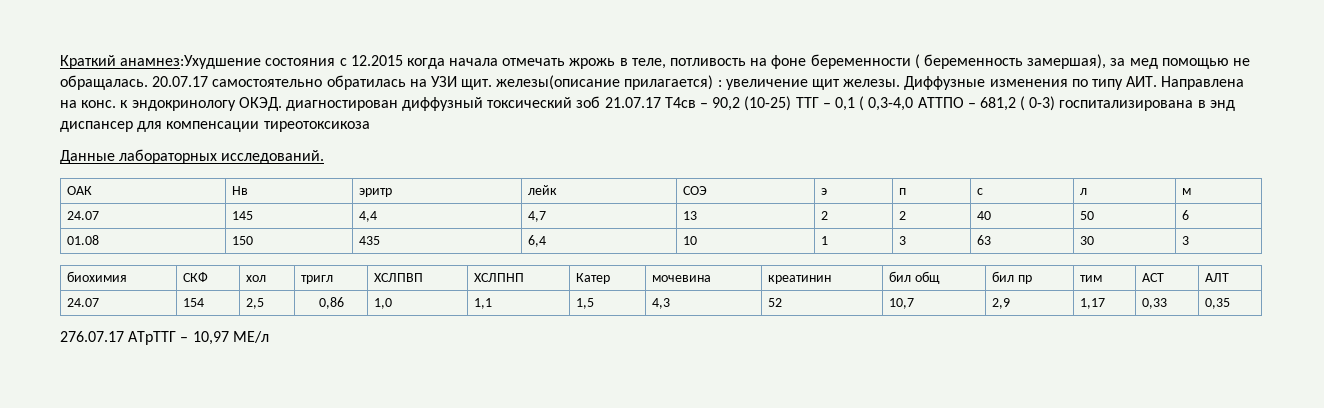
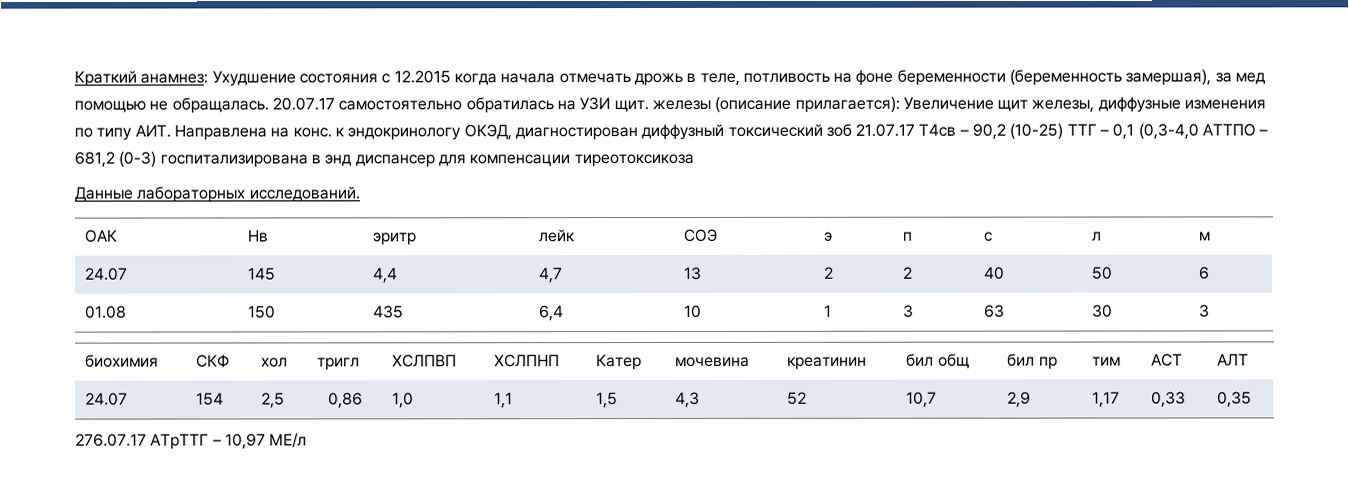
[120,55,262,69] анамнез:Ухудшение -> [140,70,296,87] анамнез: Ухудшение
[569,58,616,69] жрожь -> [633,72,683,87] дрожь
[914,54,1023,69] ( беременность -> [1009,69,1123,86] (беременность
[496,75,986,90] железы(описание прилагается) : увеличение щит железы. Диффузные -> [651,96,1181,113] железы (описание прилагается): Увеличение щит железы, диффузные
[238,97,282,111] ОКЭД. -> [463,124,512,141] ОКЭД,
[859,96,914,111] ( 0,3-4,0 -> [1137,123,1199,140] (0,3-4,0
[1020,96,1056,111] ( 0-3) -> [118,151,157,168] (0-3)

